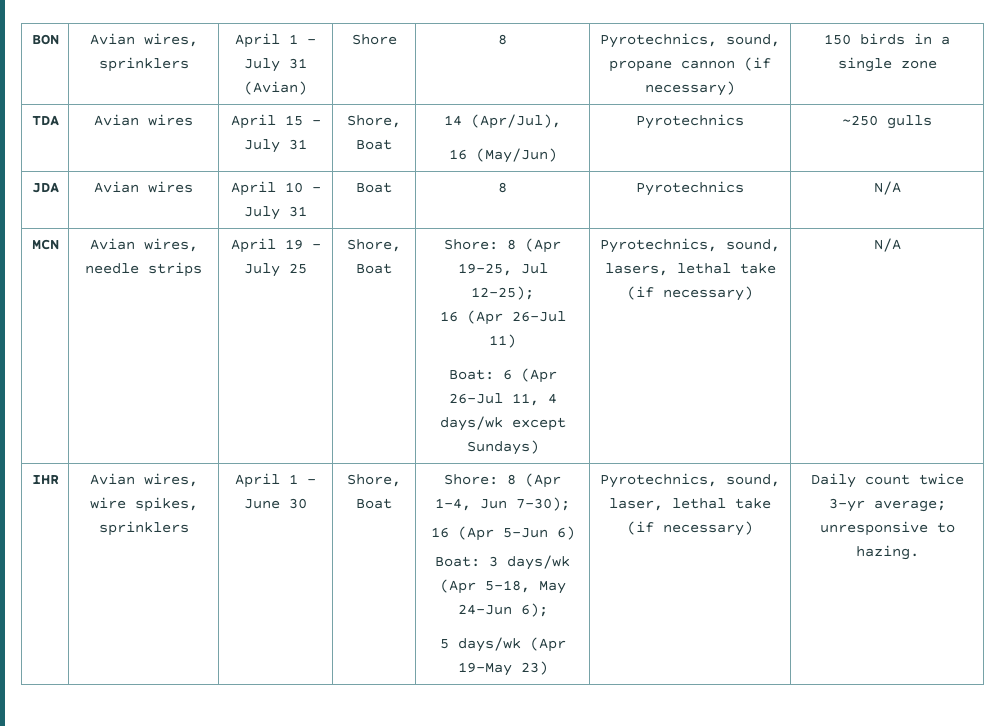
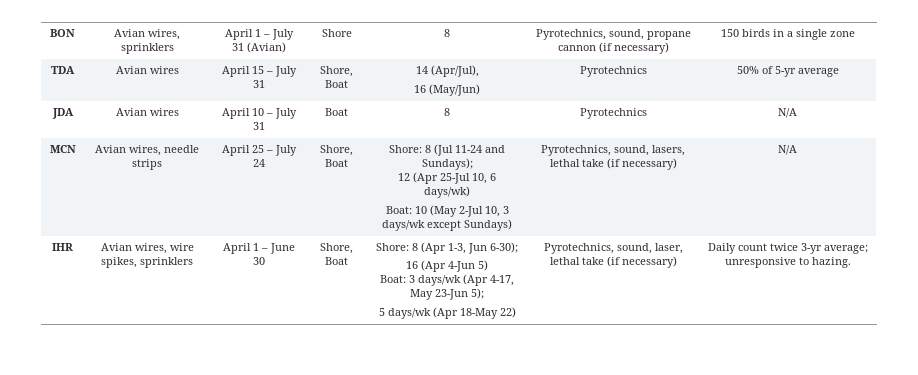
[842,115,932,129] ~250 gulls -> [736,66,839,77] 50% of 5-yr average
[284,239,321,250] [244,263,308,277] [347,239,402,252] [356,263,393,274] [444,238,561,253] [457,263,548,276] [471,286,534,300] [439,310,566,325] [489,334,516,348] [448,368,557,383] [448,393,557,406] 19 – July 25 | Shore, Boat | Shore: 8 (Apr 19-25, Jul 12-25); // 16 (Apr 26-Jul 11) // Boat: 6 (Apr 26-Jul 11, 4 -> [251,145,297,156] [252,159,265,167] [320,145,353,156] [325,159,348,167] [389,144,505,156] [421,158,473,170] [398,172,496,184] [424,186,470,198] [385,205,509,217] 25 – July 24 | Shore, Boat | Shore: 8 (Jul 11-24 and Sundays); // 12 (Apr 25-Jul 10, 6 days/wk) // Boat: 10 (May 2-Jul 10, 3
[435,497,570,511] [430,526,575,541] 1-4, Jun 7-30); // 16 (Apr 5-Jun 6) -> [448,242,518,254] [406,260,488,272] 1-3, Jun 6-30); // 16 (Apr 4-Jun 5)
[484,580,566,594] [457,603,548,617] 5-18, May 24-Jun 6); -> [490,275,514,286] [410,288,484,300] 4-17, May 23-Jun 5);
[457,661,548,676] 19-May 23) -> [459,307,516,319] 18-May 22)

